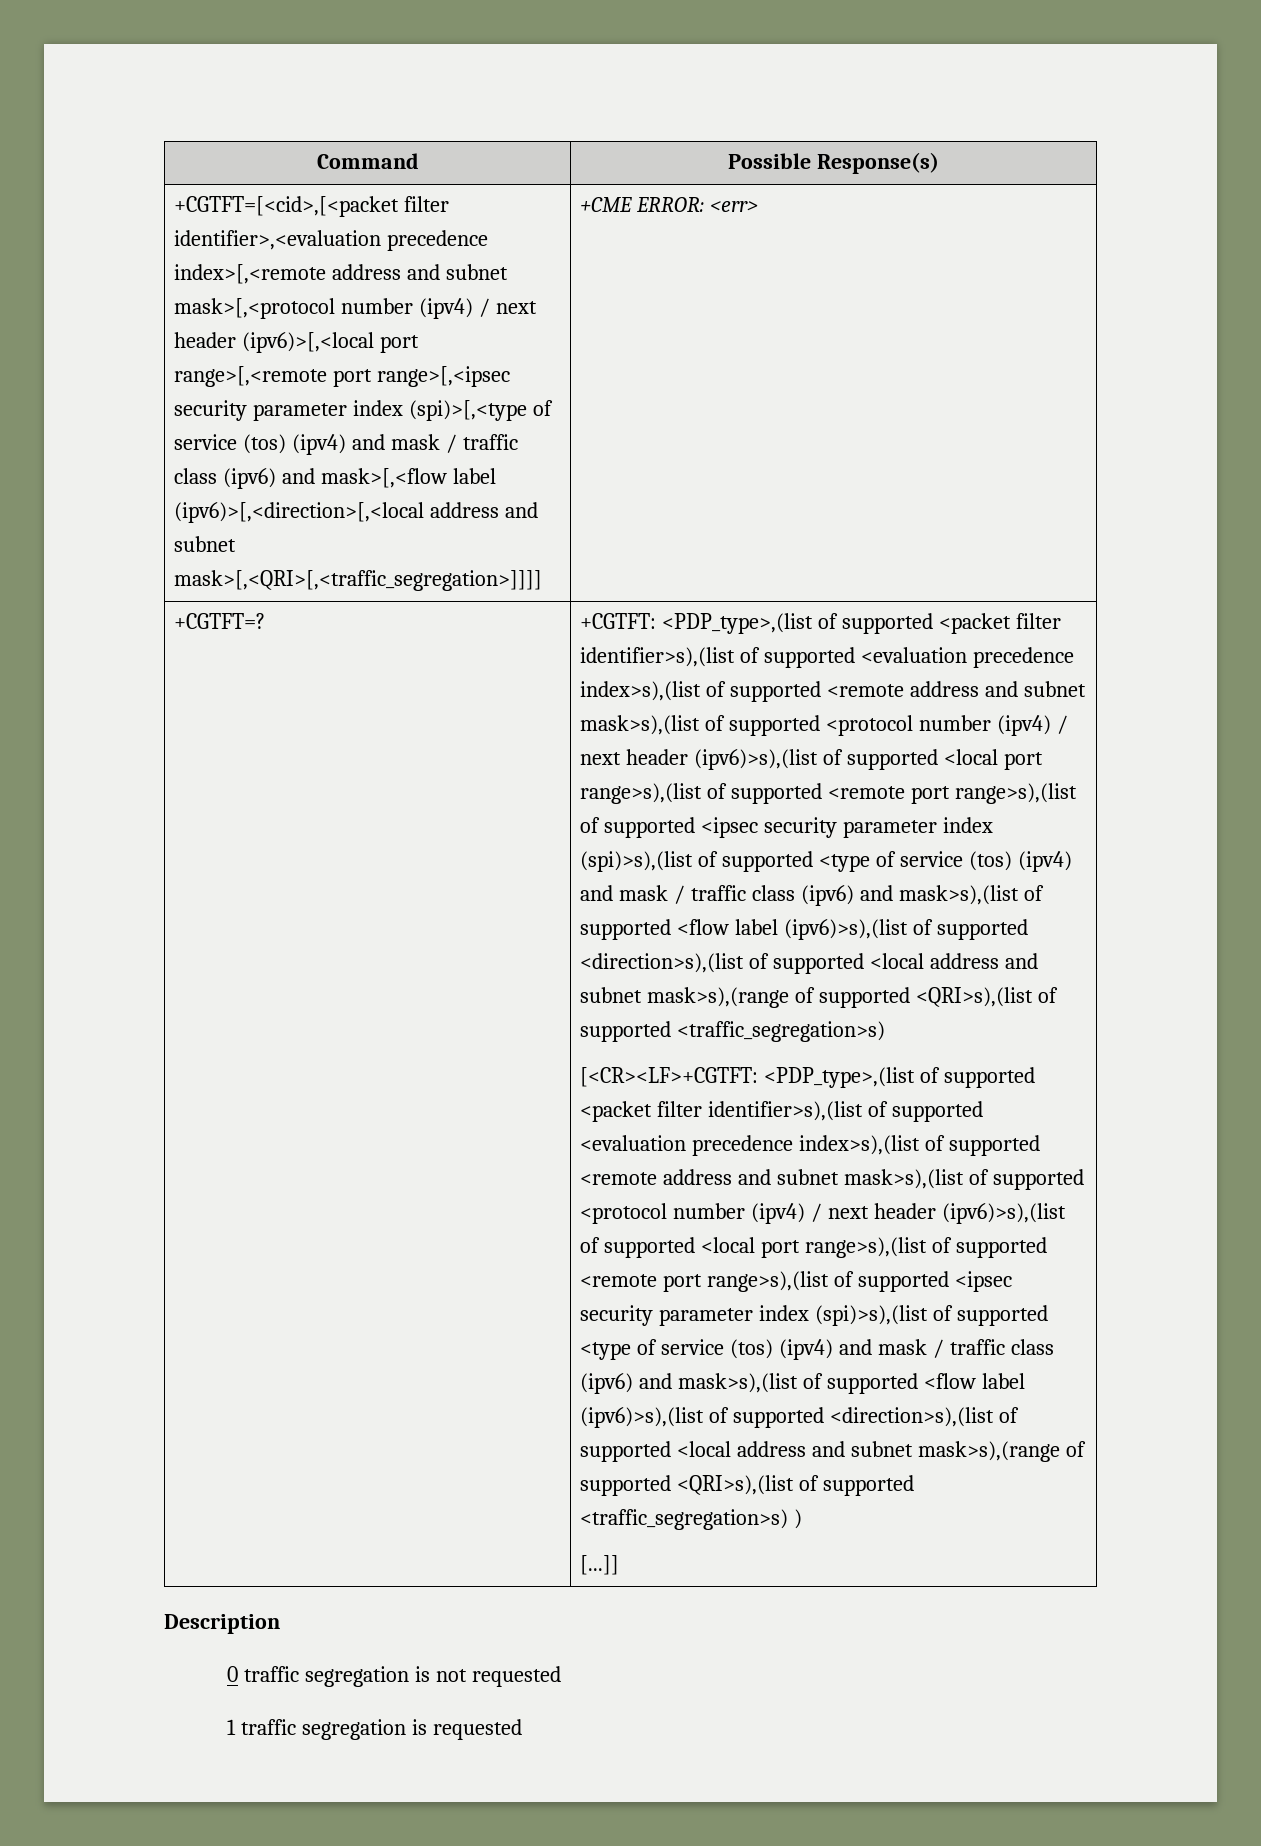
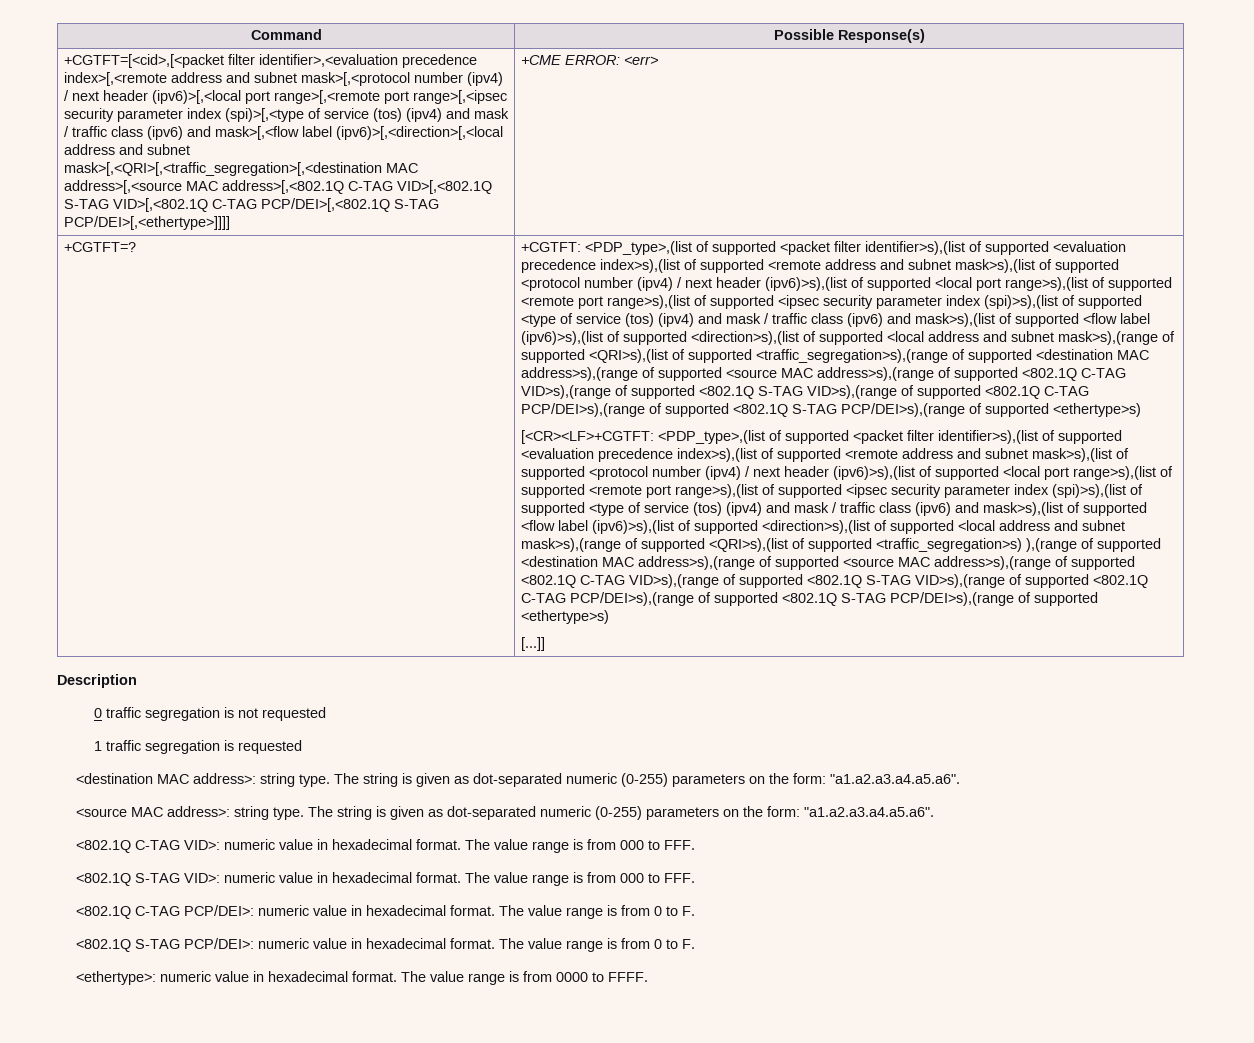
[174,570,543,591] mask>[,<QRI>[,<traffic_segregation>]]]] -> [63,162,418,176] [63,180,492,194] [63,198,439,212] [63,216,230,230] mask>[,<QRI>[,<traffic_segregation>[,<destination MAC address>[,<source MAC address>[,<802.1Q C-TAG VID>[,<802.1Q S-TAG VID>[,<802.1Q C-TAG PCP/DEI>[,<802.1Q S-TAG PCP/DEI>[,<ethertype>]]]]
[677,1021,886,1042] <traffic_segregation>s) -> [755,349,1149,363] [520,367,1126,381] [520,385,1089,399] [520,403,1141,417] <traffic_segregation>s),(range of supported <destination MAC address>s),(range of supported <source MAC address>s),(range of supported <802.1Q C-TAG VID>s),(range of supported <802.1Q S-TAG VID>s),(range of supported <802.1Q C-TAG PCP/DEI>s),(range of supported <802.1Q S-TAG PCP/DEI>s),(range of supported <ethertype>s)
[794,1509,803,1529] ) -> [1025,538,1161,552] [520,556,1135,570] [520,574,1148,588] [520,592,1098,606] [520,610,609,624] ),(range of supported <destination MAC address>s),(range of supported <source MAC address>s),(range of supported <802.1Q C-TAG VID>s),(range of supported <802.1Q S-TAG VID>s),(range of supported <802.1Q C-TAG PCP/DEI>s),(range of supported <802.1Q S-TAG PCP/DEI>s),(range of supported <ethertype>s)
(523, 1729) none -> [75,773,960,787] [75,806,934,820] [75,839,695,853] [75,872,695,886] [75,905,695,919] [75,938,695,952] [75,971,648,985] // <destination MAC address>: string type. The string is given as dot-separated numeric (0-255) parameters on the form: "a1.a2.a3.a4.a5.a6". // <source MAC address>: string type. The string is given as dot-separated numeric (0-255) parameters on the form: "a1.a2.a3.a4.a5.a6". // <802.1Q C-TAG VID>: numeric value in hexadecimal format. The value range is from 000 to FFF. // <802.1Q S-TAG VID>: numeric value in hexadecimal format. The value range is from 000 to FFF. // <802.1Q C-TAG PCP/DEI>: numeric value in hexadecimal format. The value range is from 0 to F. // <802.1Q S-TAG PCP/DEI>: numeric value in hexadecimal format. The value range is from 0 to F. // <ethertype>: numeric value in hexadecimal format. The value range is from 0000 to FFFF.

